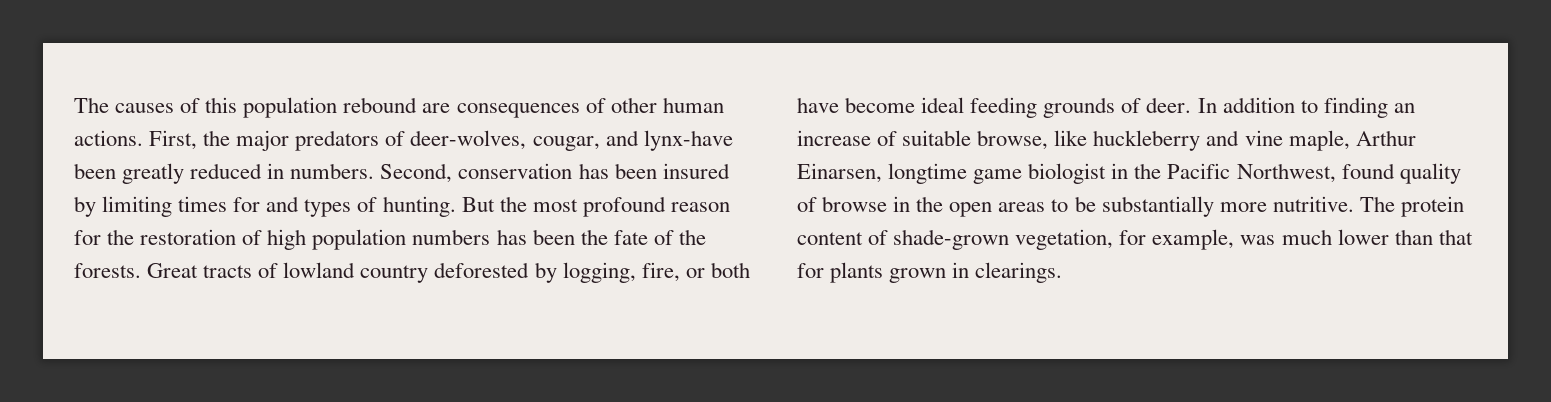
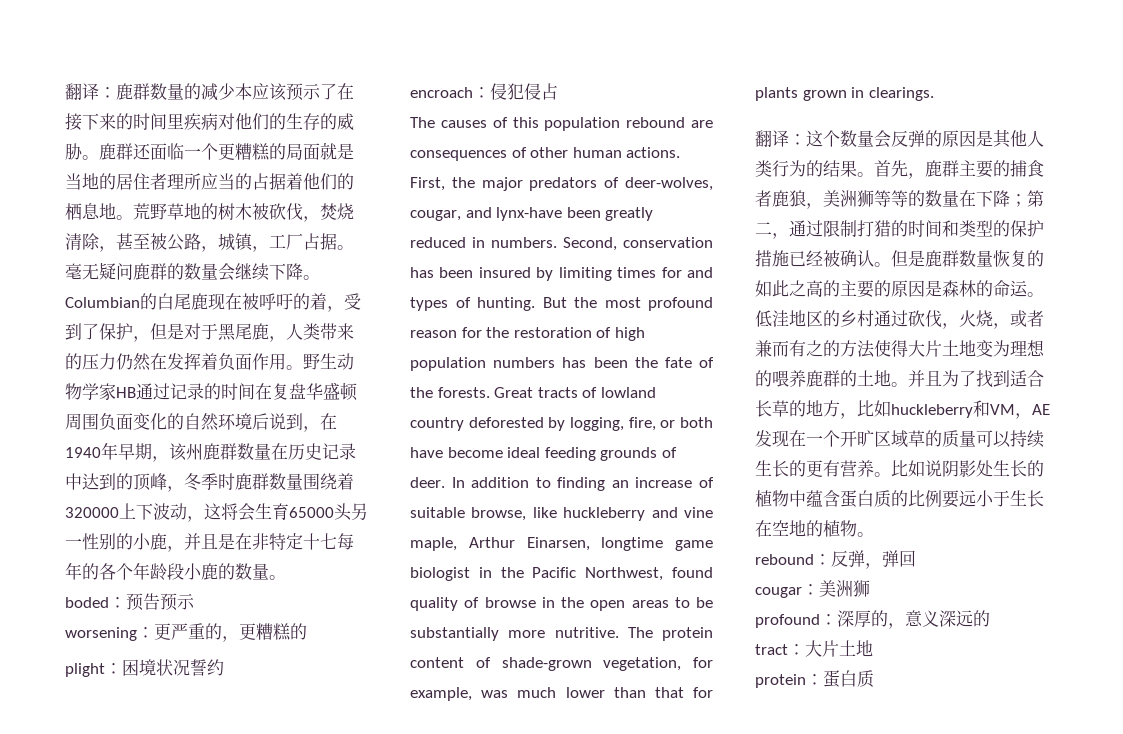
(74, 105) none -> [65,83,354,101] [65,113,354,131] [65,142,354,161] [65,173,354,190] [65,203,354,222] [65,233,354,252] [65,262,320,281] [65,293,361,312] [65,323,354,342] [65,352,354,371] [65,382,358,401] [65,413,337,432] [65,442,356,462] [65,473,354,492] [65,503,368,522] [65,533,354,552] [65,562,286,581] [65,593,195,611] [65,623,307,642] [65,659,224,677] [410,83,558,100] 翻译：鹿群数量的减少本应该预示了在接下来的时间里疾病对他们的生存的威胁。鹿群还面临一个更糟糕的局面就是当地的居住者理所应当的占据着他们的栖息地。荒野草地的树木被砍伐，焚烧清除，甚至被公路，城镇，工厂占据。毫无疑问鹿群的数量会继续下降。Columbian的白尾鹿现在被呼吁的着，受到了保护，但是对于黑尾鹿，人类带来的压力仍然在发挥着负面作用。野生动物学家HB通过记录的时间在复盘华盛顿周围负面变化的自然环境后说到，在1940年早期，该州鹿群数量在历史记录中达到的顶峰，冬季时鹿群数量围绕着320000上下波动，这将会生育65000头另一性别的小鹿，并且是在非特定十七每年的各个年龄段小鹿的数量。 // boded：预告预示 // worsening：更严重的，更糟糕的 // plight：困境状况誓约 // encroach：侵犯侵占 //
(1063, 272) none -> [755,129,1044,148] [755,160,1044,179] [755,190,1044,209] [755,220,1044,239] [755,250,1044,267] [755,280,1044,298] [755,310,1044,329] [755,340,1045,358] [755,370,1044,388] [755,400,1050,419] [755,430,1044,448] [755,460,1044,477] [755,490,1044,508] [755,520,874,537] [755,550,916,569] [755,580,870,598] [755,610,990,629] [755,640,873,657] [755,670,874,688] // 翻译：这个数量会反弹的原因是其他人类行为的结果。首先，鹿群主要的捕食者鹿狼，美洲狮等等的数量在下降；第二，通过限制打猎的时间和类型的保护措施已经被确认。但是鹿群数量恢复的如此之高的主要的原因是森林的命运。低洼地区的乡村通过砍伐，火烧，或者兼而有之的方法使得大片土地变为理想的喂养鹿群的土地。并且为了找到适合长草的地方，比如huckleberry和VM，AE发现在一个开旷区域草的质量可以持续生长的更有营养。比如说阴影处生长的植物中蕴含蛋白质的比例要远小于生长在空地的植物。 // rebound：反弹，弹回 // cougar：美洲狮 // profound：深厚的，意义深远的 // tract：大片土地 // protein：蛋白质

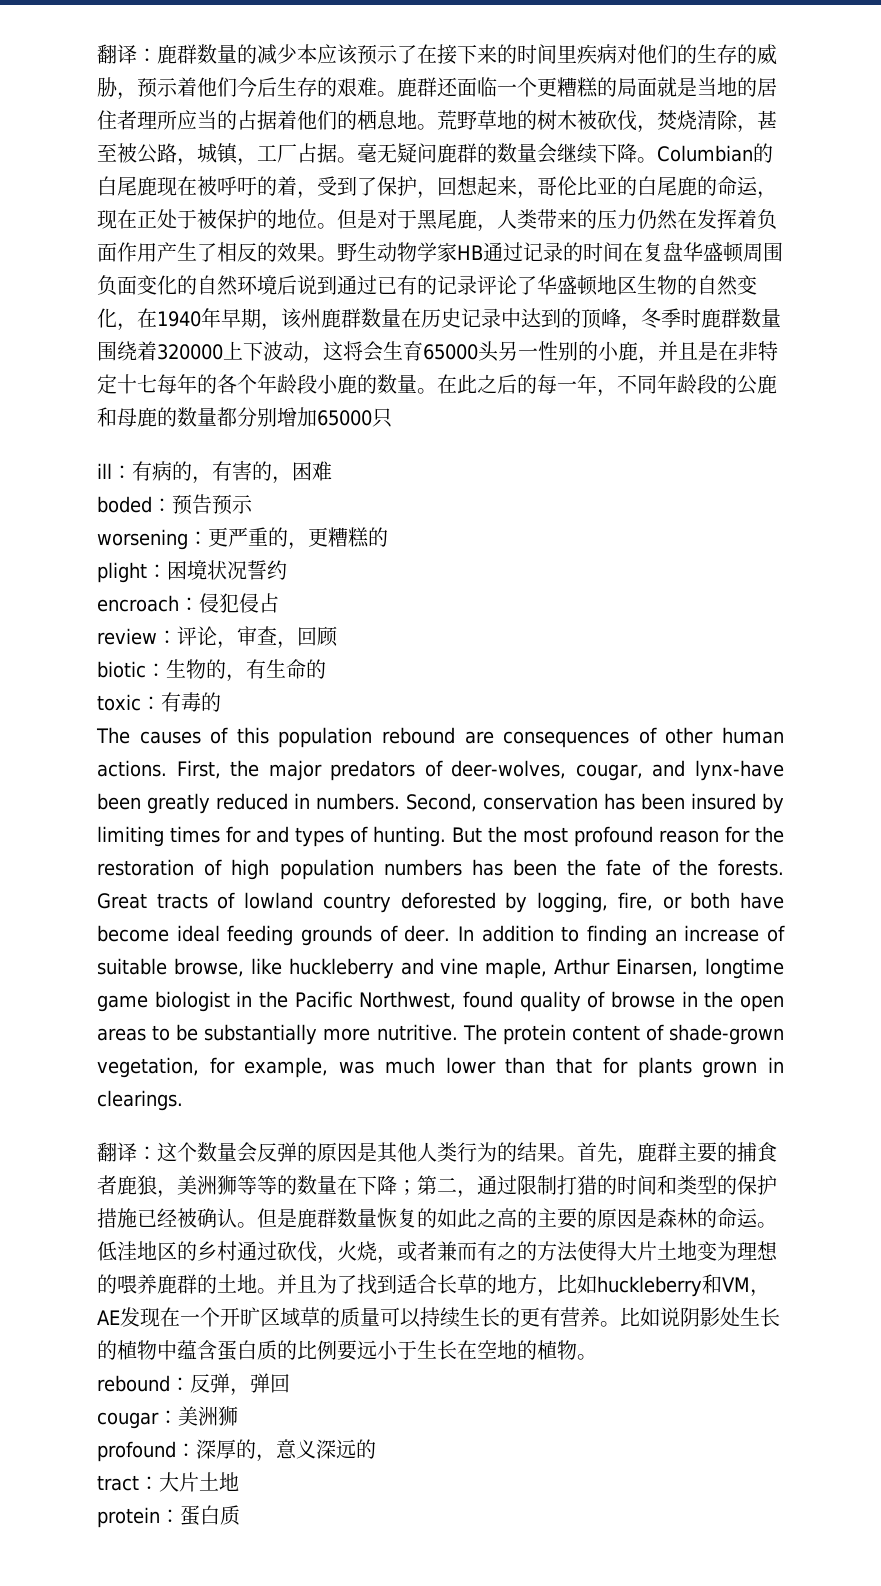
(83, 151) none -> [117,77,377,100] ，预示着他们今后生存的艰难
(150, 339) none -> [437,176,777,199] [97,209,337,229] 回想起来，哥伦比亚的白尾鹿的命运，现在正处于被保护的地位。
(286, 361) none -> [157,242,317,262] 产生了相反的效果
(303, 421) none -> [337,275,757,296] [97,308,117,328] 通过已有的记录评论了华盛顿地区生物的自然变化
(286, 577) none -> [437,374,777,397] [97,407,392,428] [97,461,332,484] 在此之后的每一年，不同年龄段的公鹿和母鹿的数量都分别增加65000只 // ill：有病的，有害的，困难
(558, 91) none -> [97,626,338,649] [97,659,326,682] [97,692,221,712] // review：评论，审查，回顾 // biotic：生物的，有生命的 // toxic：有毒的

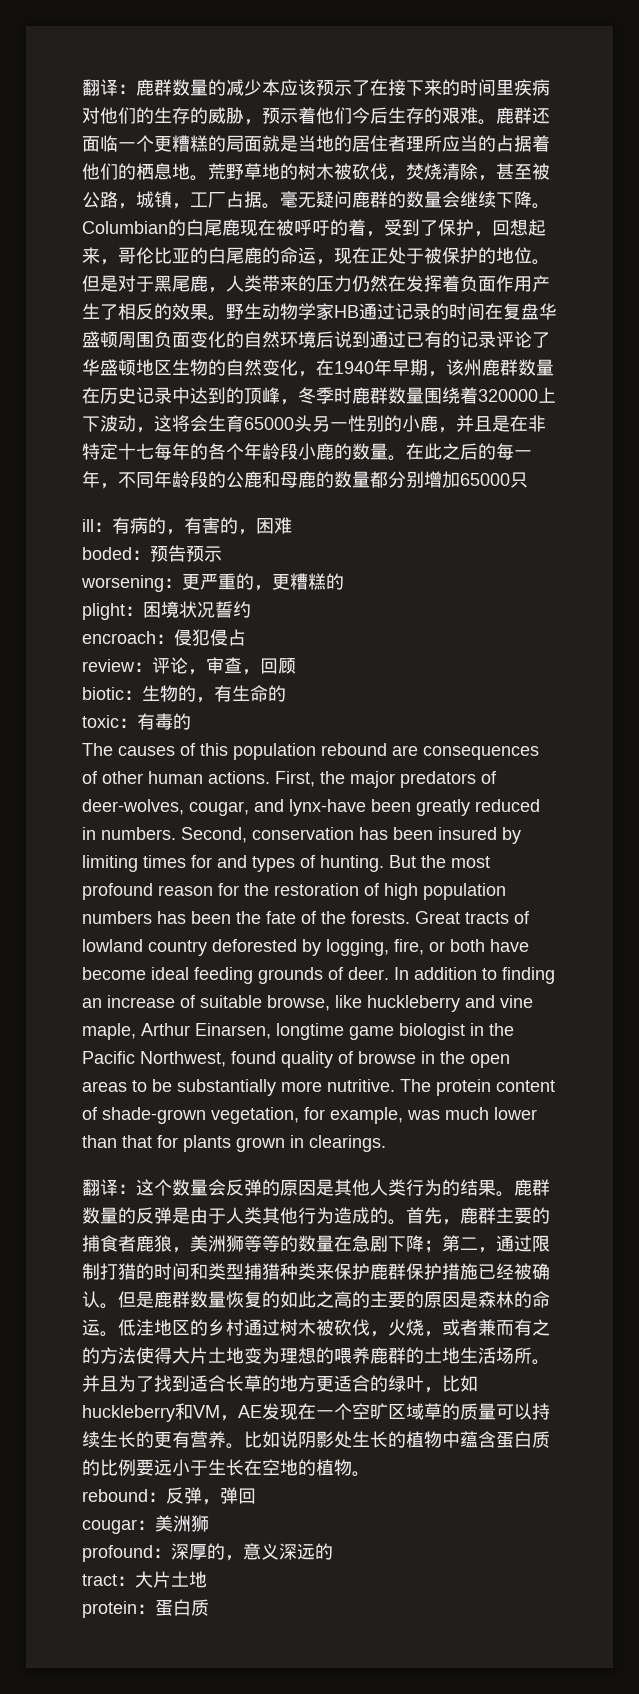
(577, 1159) none -> [514,1179,550,1196] [82,1207,406,1225] 鹿群数量的反弹是由于人类其他行为造成的。
(357, 1185) none -> [352,1235,388,1252] 急剧
[717,1175,737,1195] 的 -> [244,1263,406,1280] 捕猎种类来保护鹿群
(277, 1251) none -> [280,1319,334,1336] 树木被
(257, 1283) none -> [460,1347,532,1364] 生活场所
(537, 1284) none -> [316,1375,424,1392] 更适合的绿叶
[220,1307,240,1327] 开 -> [352,1403,370,1420] 空

